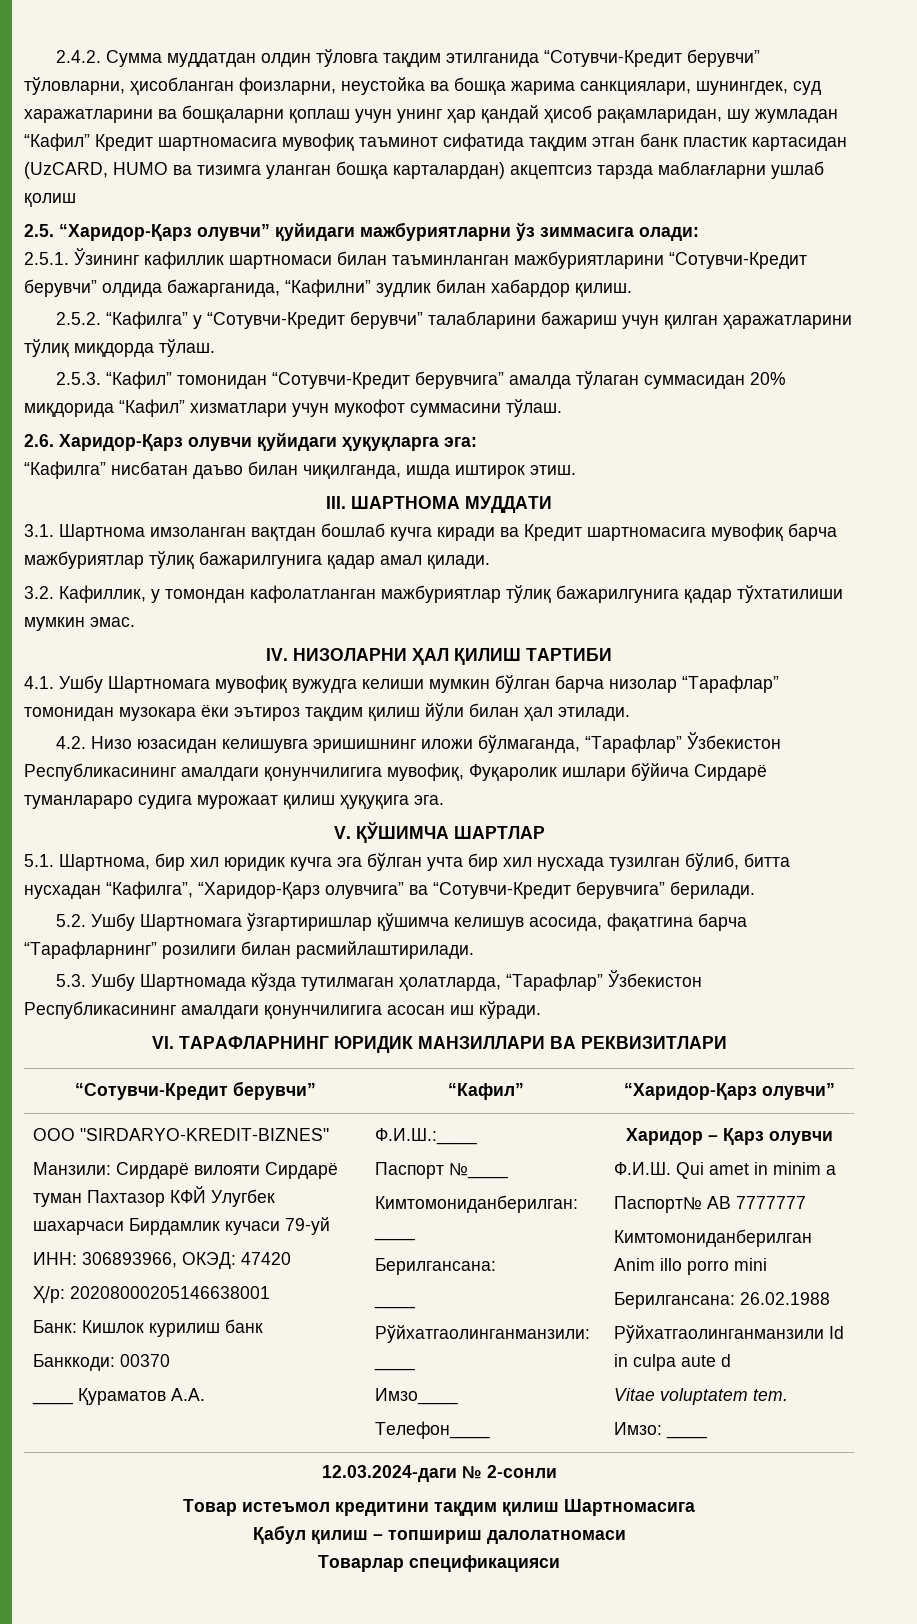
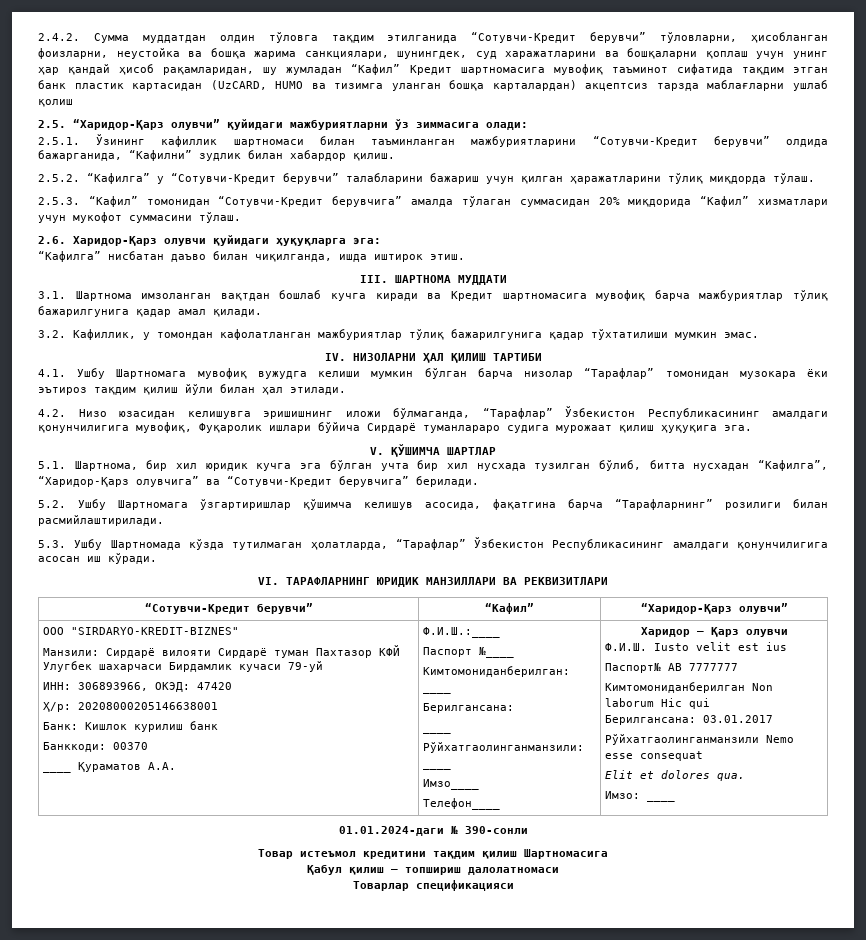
[675,1162,836,1179] Qui amet in minim a -> [653,642,787,651] Iusto velit est ius
[613,1258,767,1275] [613,1292,830,1309] Anim illo porro mini // Берилгансана: 26.02.1988 -> [751,683,773,691] [604,698,710,709] [604,715,773,725] Non laborum Hic qui // Берилгансана: 03.01.2017
[828,1326,844,1339] [613,1354,731,1371] [613,1388,788,1405] Id in culpa aute d // Vitae voluptatem tem. -> [765,735,794,743] [604,751,703,761] [604,770,745,781] Nemo esse consequat // Elit et dolores qua.
[321,1465,557,1482] 12.03.2024-даги № 2-сонли -> [338,825,528,836] 01.01.2024-даги № 390-сонли

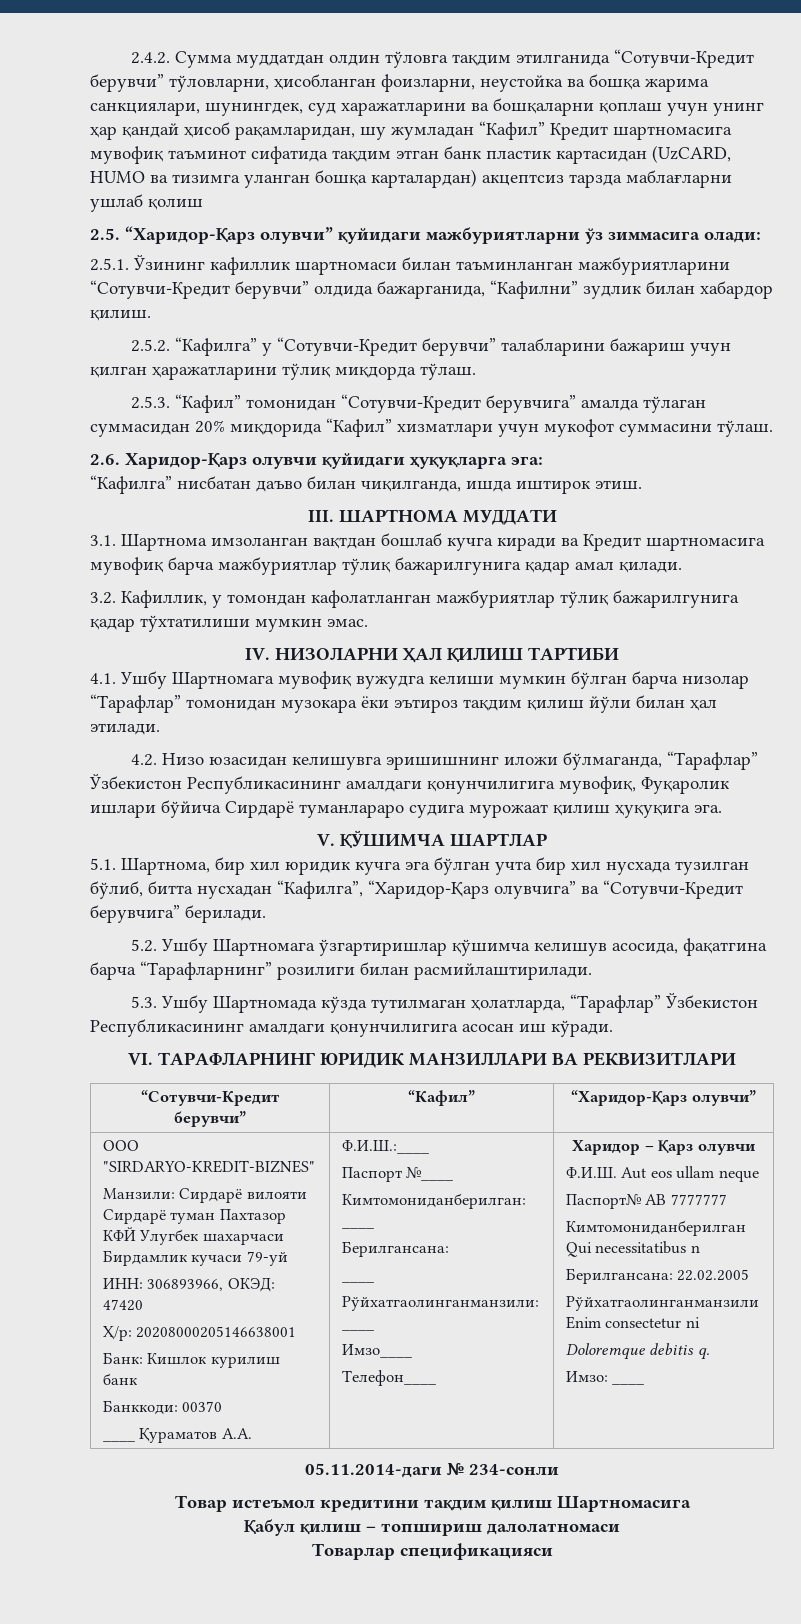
[653,642,787,651] Iusto velit est ius -> [621,1166,759,1182] Aut eos ullam neque
[751,683,773,691] [604,698,710,709] [604,715,773,725] Non laborum Hic qui // Берилгансана: 03.01.2017 -> [565,1241,700,1257] [565,1268,750,1284] Qui necessitatibus n // Берилгансана: 22.02.2005
[765,735,794,743] [604,751,703,761] [604,770,745,781] Nemo esse consequat // Elit et dolores qua. -> [565,1316,700,1329] [565,1343,710,1360] Enim consectetur ni // Doloremque debitis q.
[338,825,528,836] 01.01.2024-даги № 390-сонли -> [305,1463,559,1478] 05.11.2014-даги № 234-сонли

